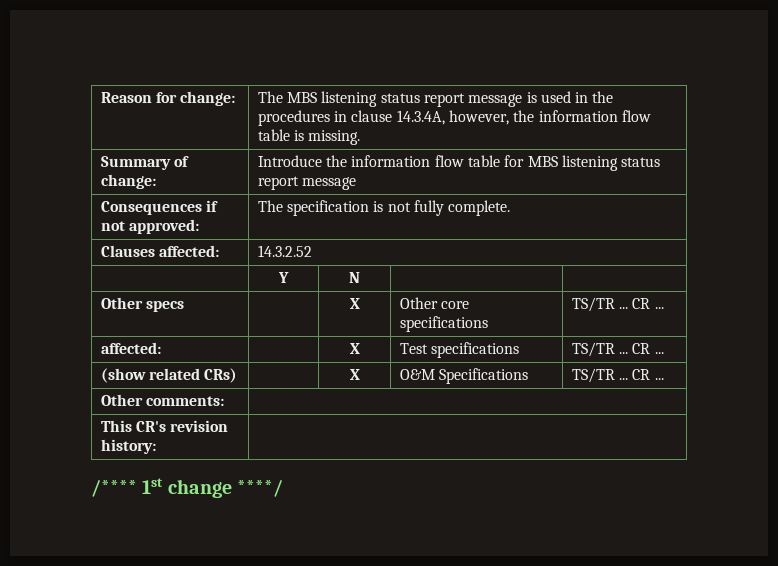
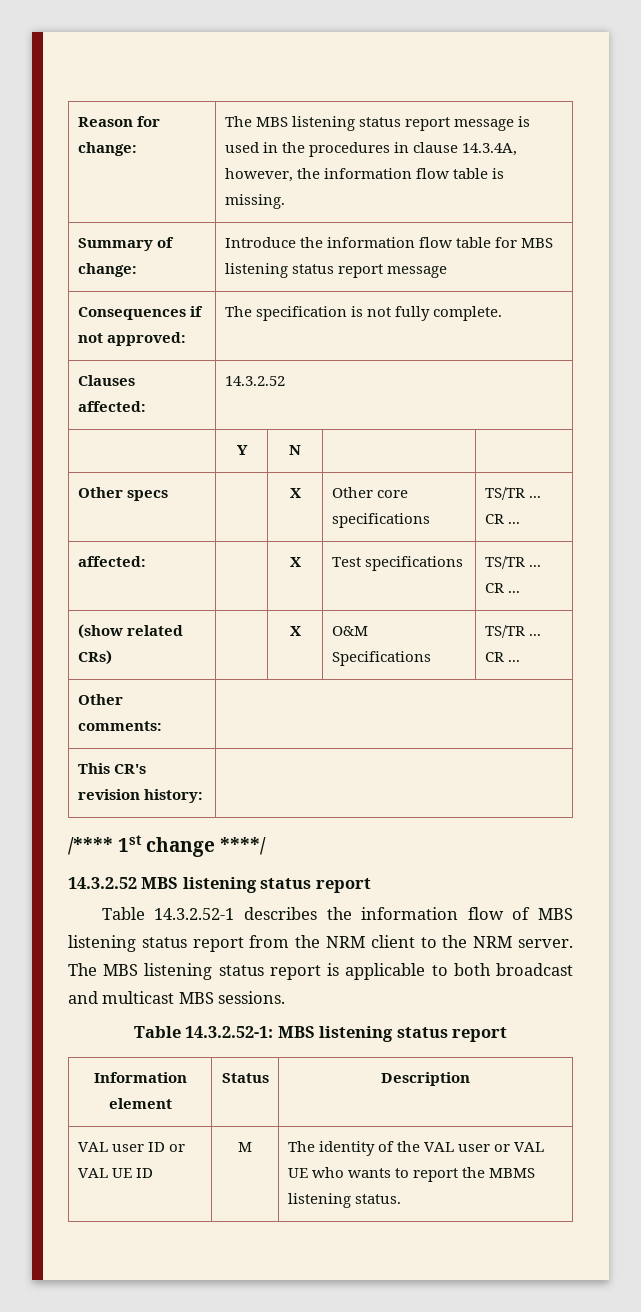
(284, 488) none -> [68,877,371,893] [101,907,573,920] [68,935,574,952] [68,963,573,980] [68,991,286,1004] [133,1026,508,1042] [93,1072,187,1083] [108,1098,172,1109] [221,1073,269,1083] [381,1072,470,1086] [77,1142,186,1152] [77,1168,154,1178] [238,1142,252,1152] [287,1141,545,1156] [287,1167,536,1182] [287,1193,402,1208] // 14.3.2.52 MBS listening status report // Table 14.3.2.52-1 describes the information flow of MBS listening status report from the NRM client to the NRM server. The MBS listening status report is applicable to both broadcast and multicast MBS sessions. // Table 14.3.2.52-1: MBS listening status report // Information element | Status | Description // VAL user ID or VAL UE ID | M | The identity of the VAL user or VAL UE who wants to report the MBMS listening status.

